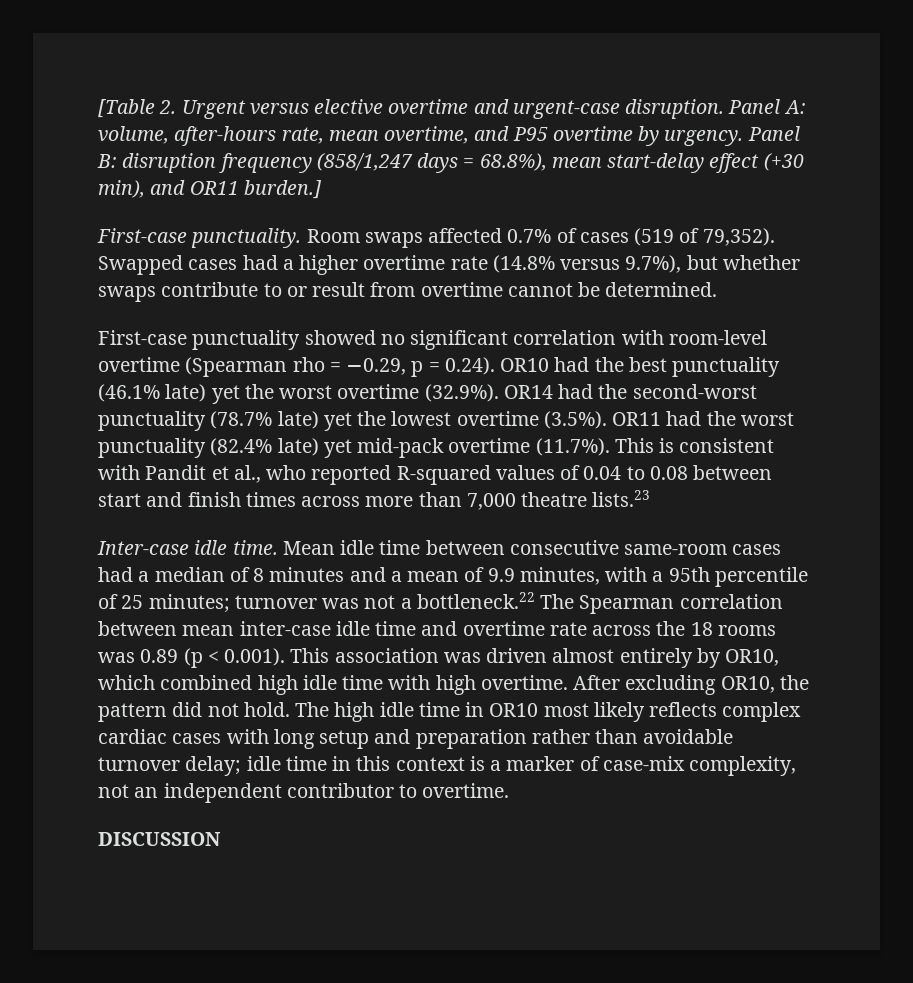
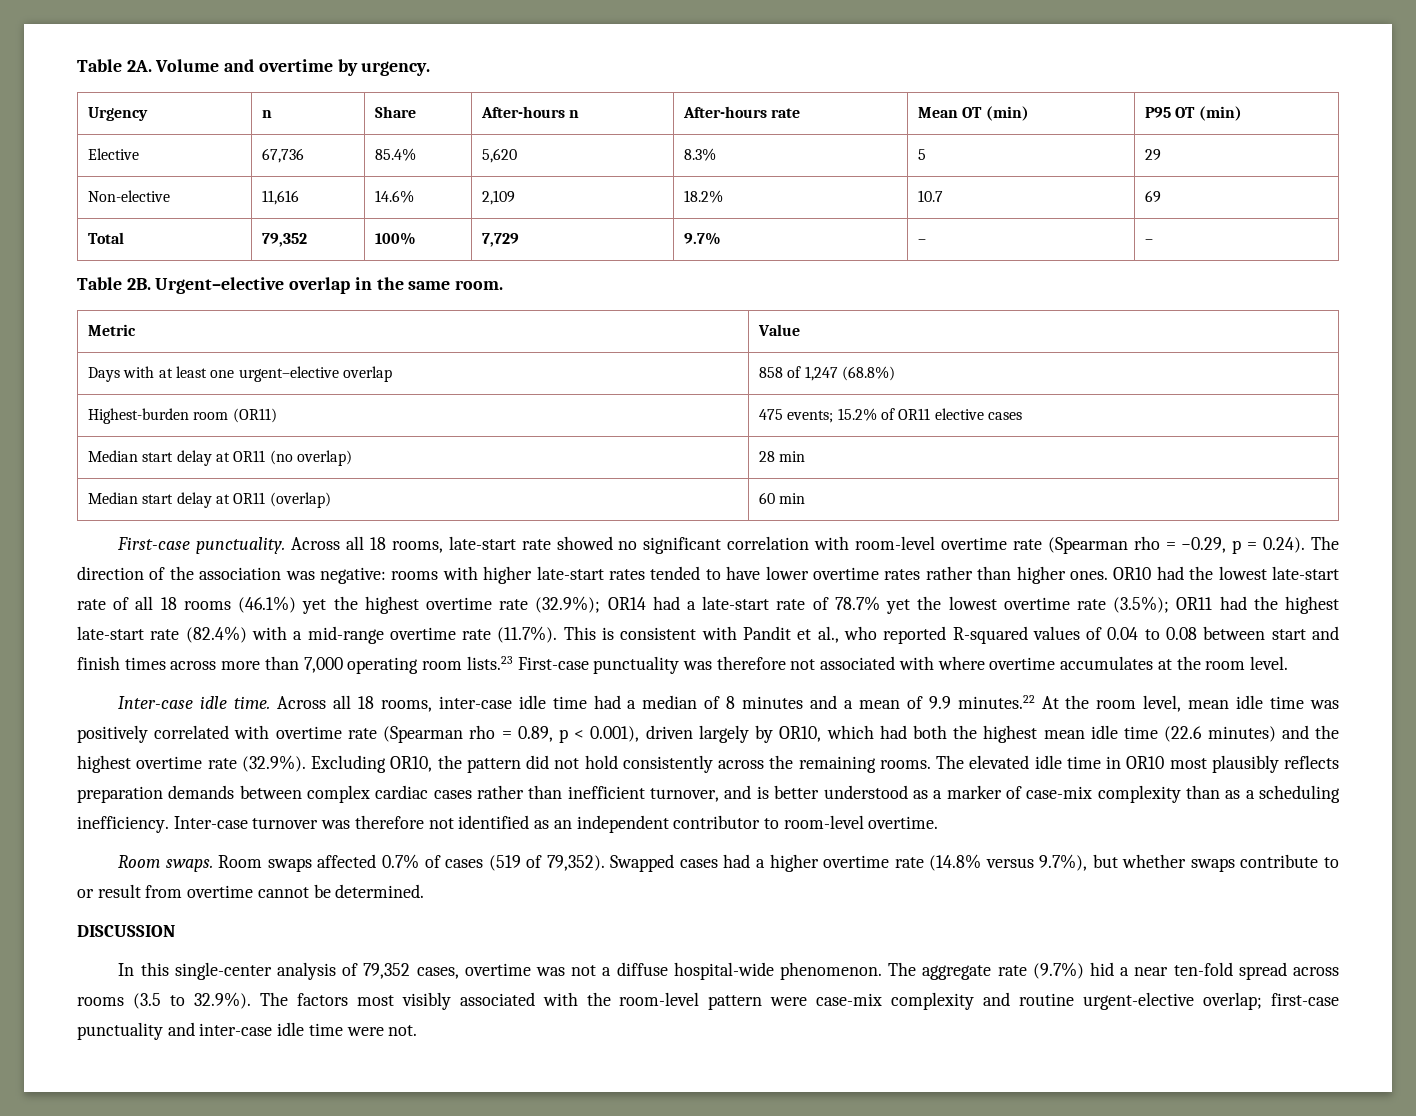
[98,99,806,119] [98,126,800,146] [97,153,804,173] [98,180,322,199] [97,228,302,248] [Table 2. Urgent versus elective overtime and urgent-case disruption. Panel A: volume, after-hours rate, mean overtime, and P95 overtime by urgency. Panel B: disruption frequency (858/1,247 days = 68.8%), mean start-delay effect (+30 min), and OR11 burden.] // First-case punctuality. -> [77,59,431,76] [87,107,148,121] [261,110,272,118] [374,106,416,118] [480,106,580,118] [682,106,801,118] [917,106,1029,121] [1144,106,1242,121] [87,148,139,160] [261,148,304,163] [374,148,416,161] [481,148,517,163] [683,148,716,161] [917,149,926,160] [1144,149,1161,161] [87,190,170,202] [261,190,299,205] [374,190,414,203] [481,190,515,205] [683,190,723,203] [917,190,943,202] [1144,190,1161,203] [87,232,124,244] [261,233,307,247] [374,232,416,245] [481,233,519,247] [683,232,721,245] [917,239,926,244] [1144,239,1153,244] [77,277,504,294] [87,324,136,336] [757,324,800,336] [87,366,392,382] [758,366,895,381] [87,408,277,424] [758,408,1022,423] [87,450,352,466] [758,451,806,462] [87,492,331,508] [758,492,806,504] [117,536,1340,554] [77,566,1339,584] [77,596,1339,614] [77,626,1339,644] [77,656,1288,674] [118,695,1340,712] [77,725,1339,743] [77,755,1339,773] [77,785,1340,803] [77,815,939,833] [118,855,213,872] Table 2A. Volume and overtime by urgency. // Urgency | n | Share | After-hours n | After-hours rate | Mean OT (min) | P95 OT (min) // Elective | 67,736 | 85.4% | 5,620 | 8.3% | 5 | 29 // Non-elective | 11,616 | 14.6% | 2,109 | 18.2% | 10.7 | 69 // Total | 79,352 | 100% | 7,729 | 9.7% | – | – // Table 2B. Urgent–elective overlap in the same room. // Metric | Value // Days with at least one urgent–elective overlap | 858 of 1,247 (68.8%) // Highest-burden room (OR11) | 475 events; 15.2% of OR11 elective cases // Median start delay at OR11 (no overlap) | 28 min // Median start delay at OR11 (overlap) | 60 min // First-case punctuality. Across all 18 rooms, late-start rate showed no significant correlation with room-level overtime rate (Spearman rho = −0.29, p = 0.24). The direction of the association was negative: rooms with higher late-start rates tended to have lower overtime rates rather than higher ones. OR10 had the lowest late-start rate of all 18 rooms (46.1%) yet the highest overtime rate (32.9%); OR14 had a late-start rate of 78.7% yet the lowest overtime rate (3.5%); OR11 had the highest late-start rate (82.4%) with a mid-range overtime rate (11.7%). This is consistent with Pandit et al., who reported R-squared values of 0.04 to 0.08 between start and finish times across more than 7,000 operating room lists.23 First-case punctuality was therefore not associated with where overtime accumulates at the room level. // Inter-case idle time. Across all 18 rooms, inter-case idle time had a median of 8 minutes and a mean of 9.9 minutes.22 At the room level, mean idle time was positively correlated with overtime rate (Spearman rho = 0.89, p < 0.001), driven largely by OR10, which had both the highest mean idle time (22.6 minutes) and the highest overtime rate (32.9%). Excluding OR10, the pattern did not hold consistently across the remaining rooms. The elevated idle time in OR10 most plausibly reflects preparation demands between complex cardiac cases rather than inefficient turnover, and is better understood as a marker of case-mix complexity than as a scheduling inefficiency. Inter-case turnover was therefore not identified as an independent contributor to room-level overtime. // Room swaps.
[98,330,767,350] [98,357,781,377] [98,384,757,404] [98,411,794,431] [98,438,775,458] [98,465,773,485] [98,490,651,510] [97,540,782,555] [98,567,808,587] [98,592,783,614] [98,621,776,636] [98,648,780,668] [98,675,809,695] [98,702,802,722] [98,729,734,749] [98,756,797,776] [98,783,510,803] [98,832,221,846] First-case punctuality showed no significant correlation with room-level overtime (Spearman rho = −0.29, p = 0.24). OR10 had the best punctuality (46.1% late) yet the worst overtime (32.9%). OR14 had the second-worst punctuality (78.7% late) yet the lowest overtime (3.5%). OR11 had the worst punctuality (82.4% late) yet mid-pack overtime (11.7%). This is consistent with Pandit et al., who reported R-squared values of 0.04 to 0.08 between start and finish times across more than 7,000 theatre lists.23 // Inter-case idle time. Mean idle time between consecutive same-room cases had a median of 8 minutes and a mean of 9.9 minutes, with a 95th percentile of 25 minutes; turnover was not a bottleneck.22 The Spearman correlation between mean inter-case idle time and overtime rate across the 18 rooms was 0.89 (p < 0.001). This association was driven almost entirely by OR10, which combined high idle time with high overtime. After excluding OR10, the pattern did not hold. The high idle time in OR10 most likely reflects complex cardiac cases with long setup and preparation rather than avoidable turnover delay; idle time in this context is a marker of case-mix complexity, not an independent contributor to overtime. // DISCUSSION -> [77,925,175,937] [118,962,1339,980] [77,992,1340,1010] [77,1022,418,1040] DISCUSSION // In this single-center analysis of 79,352 cases, overtime was not a diffuse hospital-wide phenomenon. The aggregate rate (9.7%) hid a near ten-fold spread across rooms (3.5 to 32.9%). The factors most visibly associated with the room-level pattern were case-mix complexity and routine urgent-elective overlap; first-case punctuality and inter-case idle time were not.

